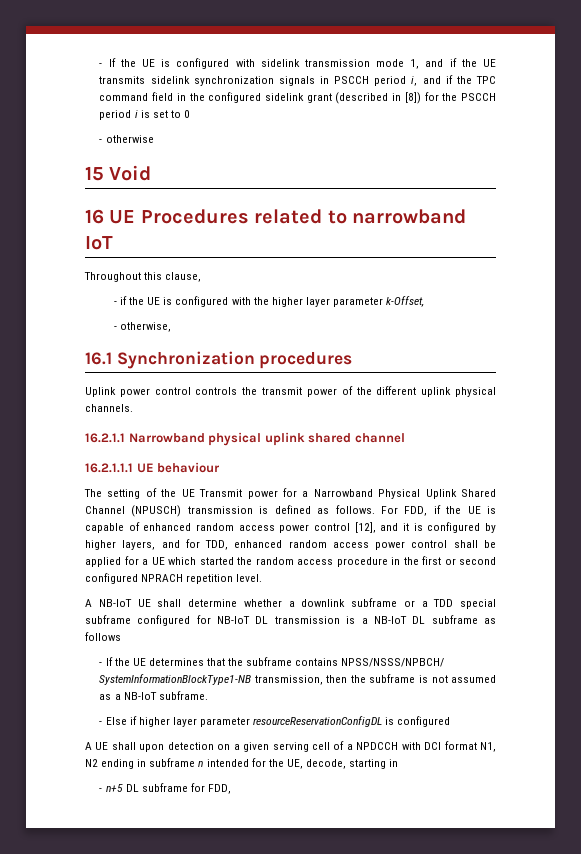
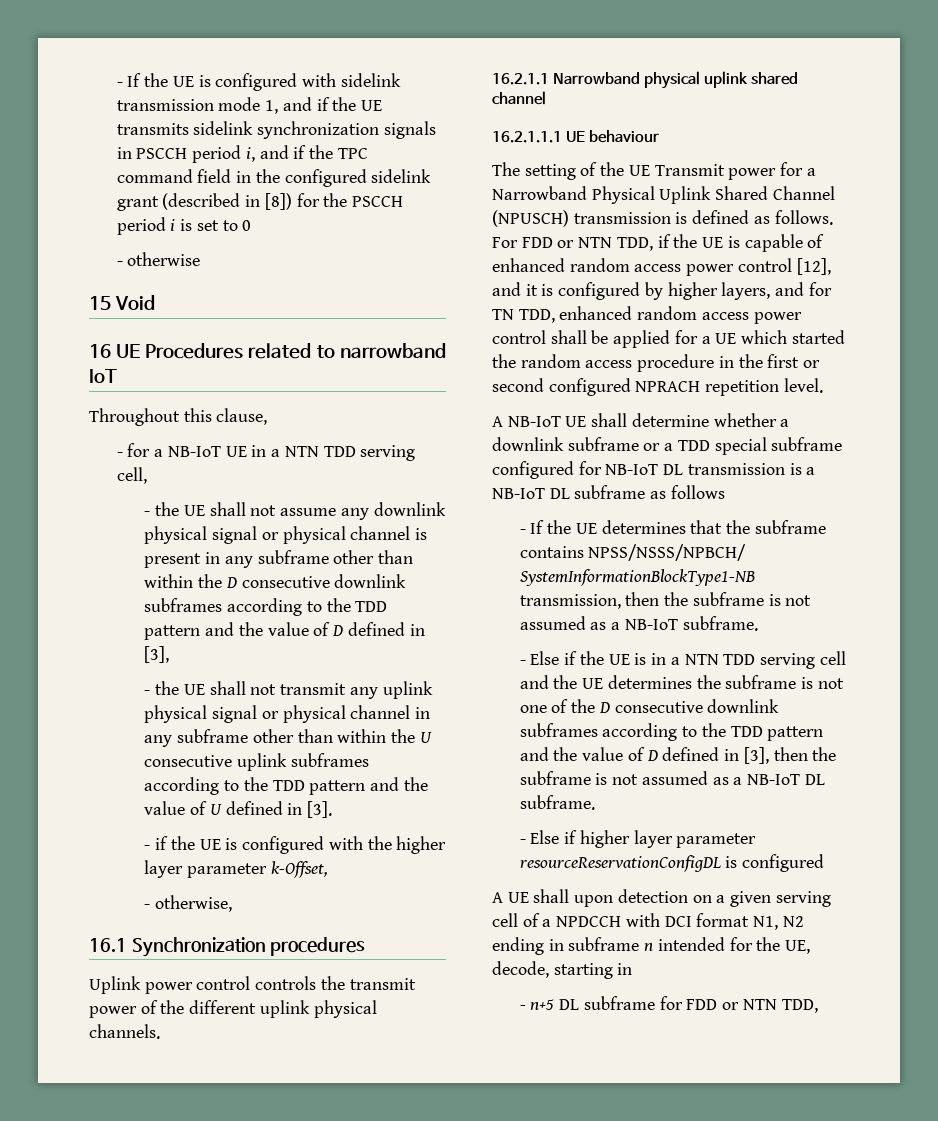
(202, 277) none -> [116,443,416,461] [116,467,147,484] [144,502,446,520] [144,526,428,544] [144,550,414,568] [144,574,407,588] [144,598,388,616] [144,622,425,640] [144,646,170,663] [144,681,433,699] [144,705,431,723] [144,729,432,747] [144,753,369,771] [144,777,428,795] [144,801,333,818] // - for a NB-IoT UE in a NTN TDD serving cell, // - the UE shall not assume any downlink physical signal or physical channel is present in any subframe other than within the D consecutive downlink subframes according to the TDD pattern and the value of D defined in [3], // - the UE shall not transmit any uplink physical signal or physical channel in any subframe other than within the U consecutive uplink subframes according to the TDD pattern and the value of U defined in [3].
[404,506,428,516] FDD, -> [521,237,653,251] FDD or NTN TDD,
(200, 543) none -> [492,309,514,320] TN
(208, 695) none -> [519,651,846,669] [519,675,844,689] [519,699,780,713] [519,723,824,741] [519,747,837,764] [519,771,825,785] [519,795,595,810] // - Else if the UE is in a NTN TDD serving cell and the UE determines the subframe is not one of the D consecutive downlink subframes according to the TDD pattern and the value of D defined in [3], then the subframe is not assumed as a NB-IoT DL subframe.
[207,784,231,794] FDD, -> [686,999,818,1013] FDD or NTN TDD,

